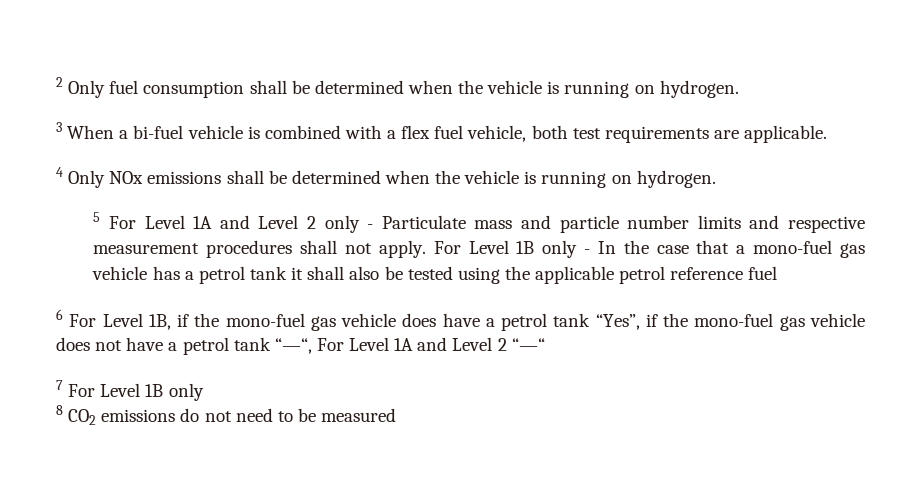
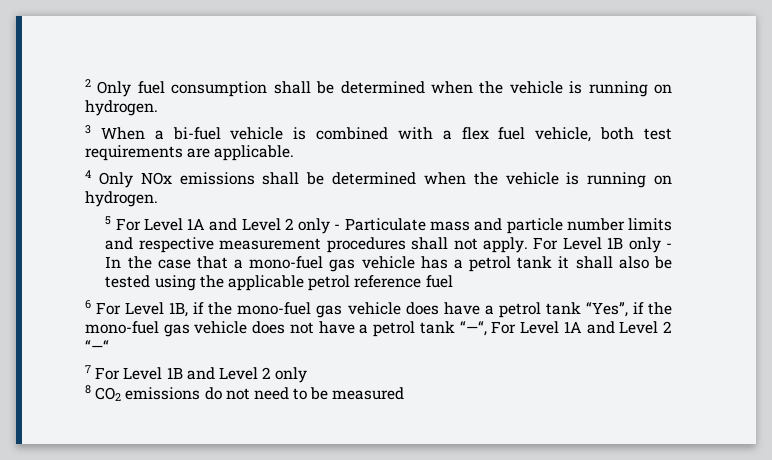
(164, 390) none -> [186,367,272,380] and Level 2

